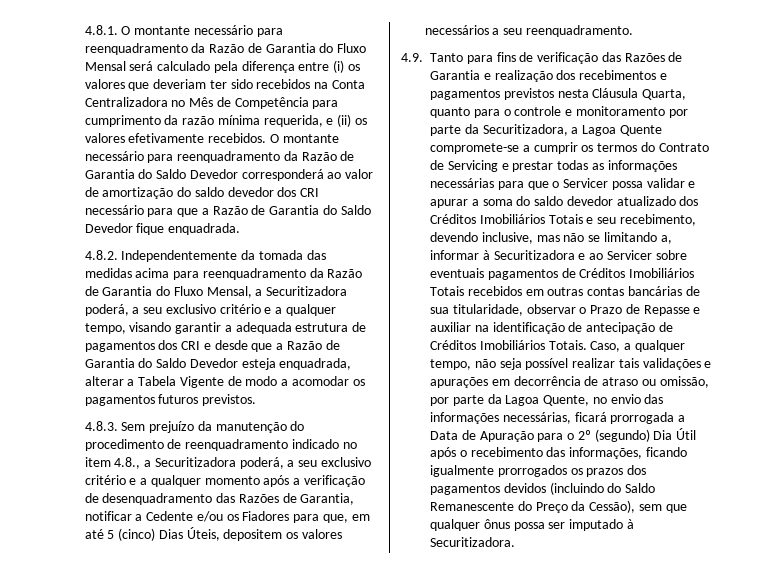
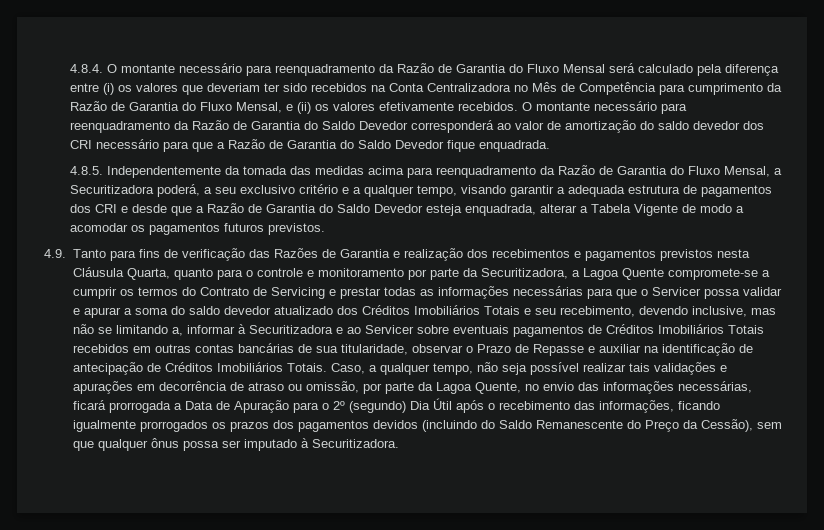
[84,25,118,35] 4.8.1. -> [69,64,103,73] 4.8.4.
[182,115,323,127] razão mínima requerida, -> [69,101,282,113] Razão de Garantia do Fluxo Mensal,
[84,250,118,260] 4.8.2. -> [69,166,103,175] 4.8.5.
[84,421,305,433] [84,439,357,451] [84,457,372,469] [84,475,366,487] [84,493,355,505] [84,511,370,523] [84,527,343,541] [424,25,633,37] // 4.8.3. Sem prejuízo da manutenção do procedimento de reenquadramento indicado no item 4.8., a Securitizadora poderá, a seu exclusivo critério e a qualquer momento após a verificação de desenquadramento das Razões de Garantia, notificar a Cedente e/ou os Fiadores para que, em até 5 (cinco) Dias Úteis, depositem os valores necessários a seu reenquadramento. -> (325, 229) none

